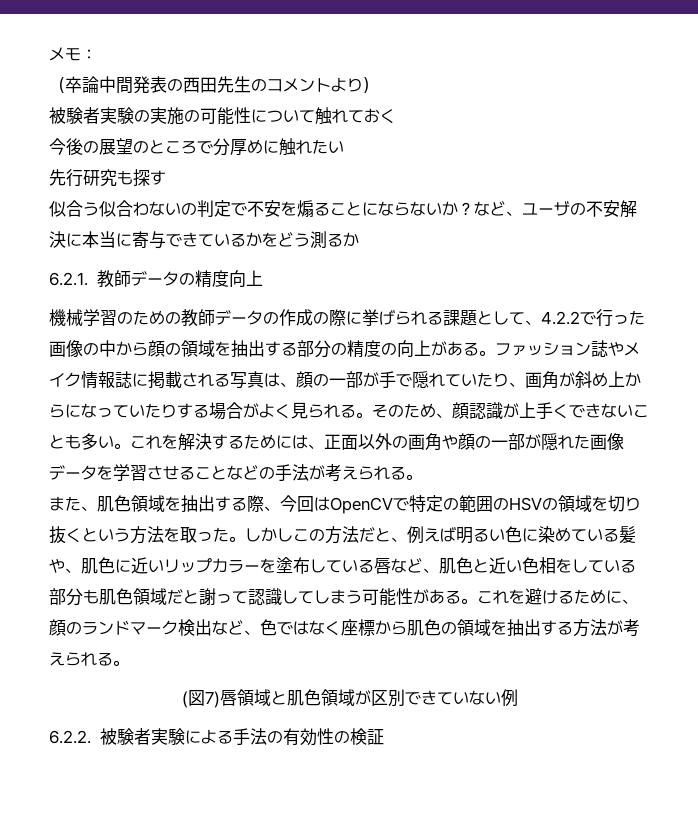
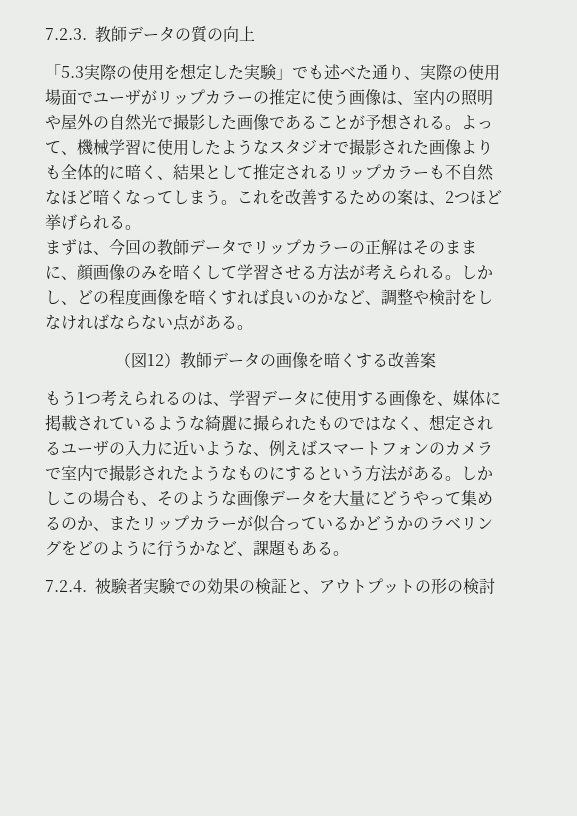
[49,47,97,61] [49,76,379,94] [49,107,396,125] [49,138,344,156] [49,169,166,187] [49,200,637,218] [49,231,359,249] [49,270,229,288] メモ： // （卒論中間発表の西田先生のコメントより） // 被験者実験の実施の可能性について触れておく // 今後の展望のところで分厚めに触れたい // 先行研究も探す // 似合う似合わないの判定で不安を煽ることにならないか？など、ユーザの不安解決に本当に寄与できているかをどう測るか // 6.2.1.教師データの精度 -> [45,26,223,43] 7.2.3.教師データの質の
[49,309,645,327] [49,340,640,358] [49,371,641,389] [49,402,649,420] [49,433,624,451] [49,464,422,482] [49,495,641,514] [49,526,636,544] [49,557,636,574] [49,588,638,606] [49,619,557,636] 機械学習のための教師データの作成の際に挙げられる課題として、4.2.2で行った画像の中から顔の領域を抽出する部分の精度の向上がある。ファッション誌やメイク情報誌に掲載される写真は、顔の一部が手で隠れていたり、画角が斜め上からになっていたりする場合がよく見られる。そのため、顔認識が上手くできないことも多い。これを解決するためには、正面以外の画角や顔の一部が隠れた画像データを学習させることなどの手法が考えられる。 // また、肌色領域を抽出する際、今回はOpenCVで特定の範囲のHSVの領域を切り抜くという方法を取った。しかしこの方法だと、例えば明るい色に染めている髪や、肌色に近いリップカラーを塗布している唇など、肌色と近い色相をしている部分も肌色領域だと謝って認識してしまう可能性がある。これを避けるために、顔のランドマーク検出など、色ではなく座標から肌色の領域を抽出す -> [45,63,500,81] [45,89,493,106] [45,113,493,131] [45,139,493,156] [45,164,494,181] [45,189,502,205] [45,214,141,230] [45,238,477,256] [45,264,301,281] 「5.3実際の使用を想定した実験」でも述べた通り、実際の使用場面でユーザがリップカラーの推定に使う画像は、室内の照明や屋外の自然光で撮影した画像であることが予想される。よって、機械学習に使用したようなスタジオで撮影された画像よりも全体的に暗く、結果として推定されるリップカラーも不自然なほど暗くなってしまう。これを改善するための案は、2つほど挙げられる。 // まずは、今回の教師データでリップカラーの正解はそのままに、顔画像のみを暗くして学習させ
[182,689,518,708] [49,728,384,746] // (図7)唇領域と肌色領域が区別できていない例 // 6.2.2.被験者実験による手法の有効性の検証 -> [461,265,493,280] [45,288,493,306] [45,314,253,331] [114,352,436,369] [45,390,501,407] [45,414,493,431] [45,440,493,456] [45,465,493,482] [45,490,493,507] [45,515,493,532] [45,540,349,557] [45,578,495,595] しかし、どの程度画像を暗くすれば良いのかなど、調整や検討をしなければならない点がある。 // （図12）教師データの画像を暗くする改善案 // もう1つ考えられるのは、学習データに使用する画像を、媒体に掲載されているような綺麗に撮られたものではなく、想定されるユーザの入力に近いような、例えばスマートフォンのカメラで室内で撮影されたようなものにするという方法がある。しかしこの場合も、そのような画像データを大量にどうやって集めるのか、またリップカラーが似合っているかどうかのラベリングをどのように行うかなど、課題もある。 // 7.2.4.被験者実験での効果の検証と、アウトプットの形の検討

